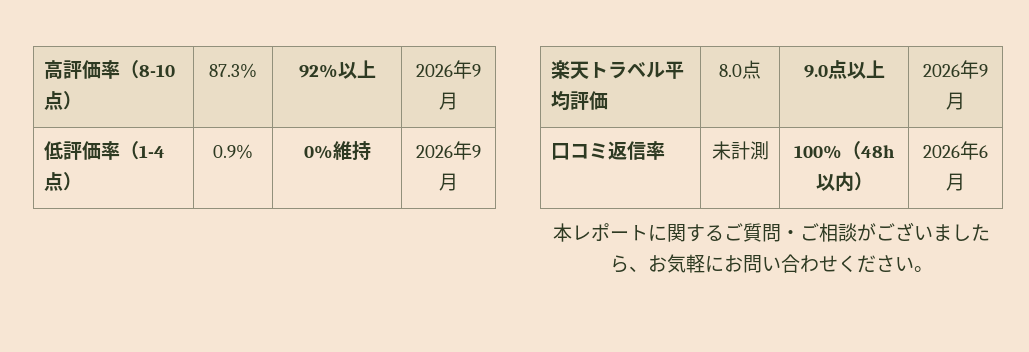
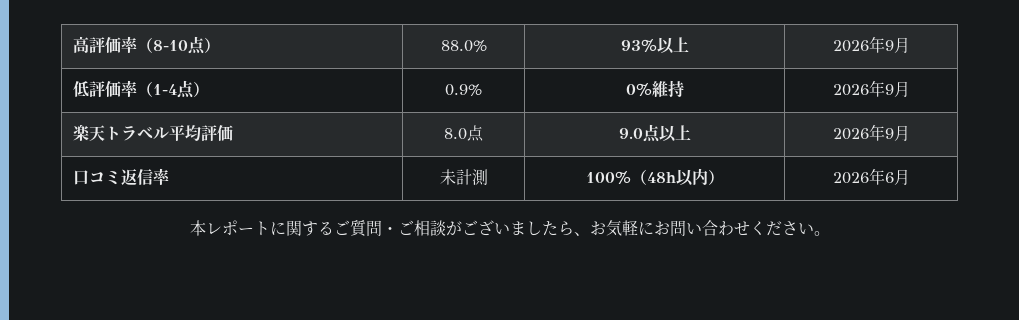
[209,63,257,78] [298,64,338,78] 87.3% | 92% -> [440,40,487,52] [620,39,657,52] 88.0% | 93%

